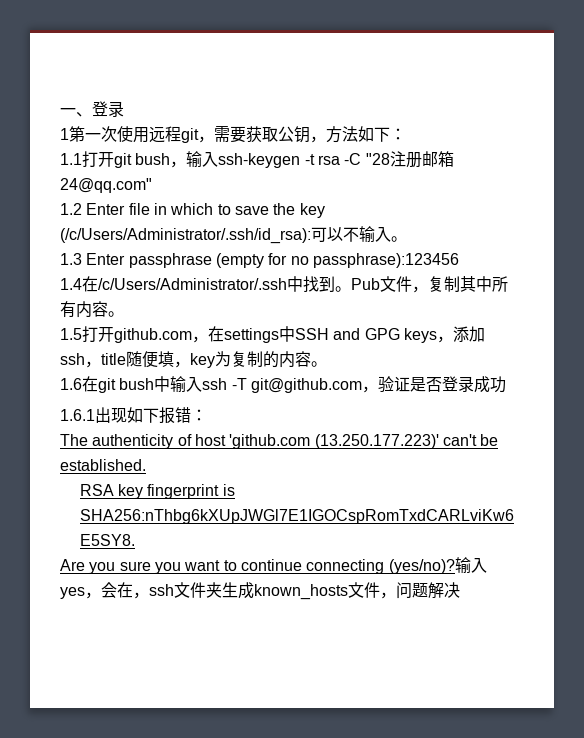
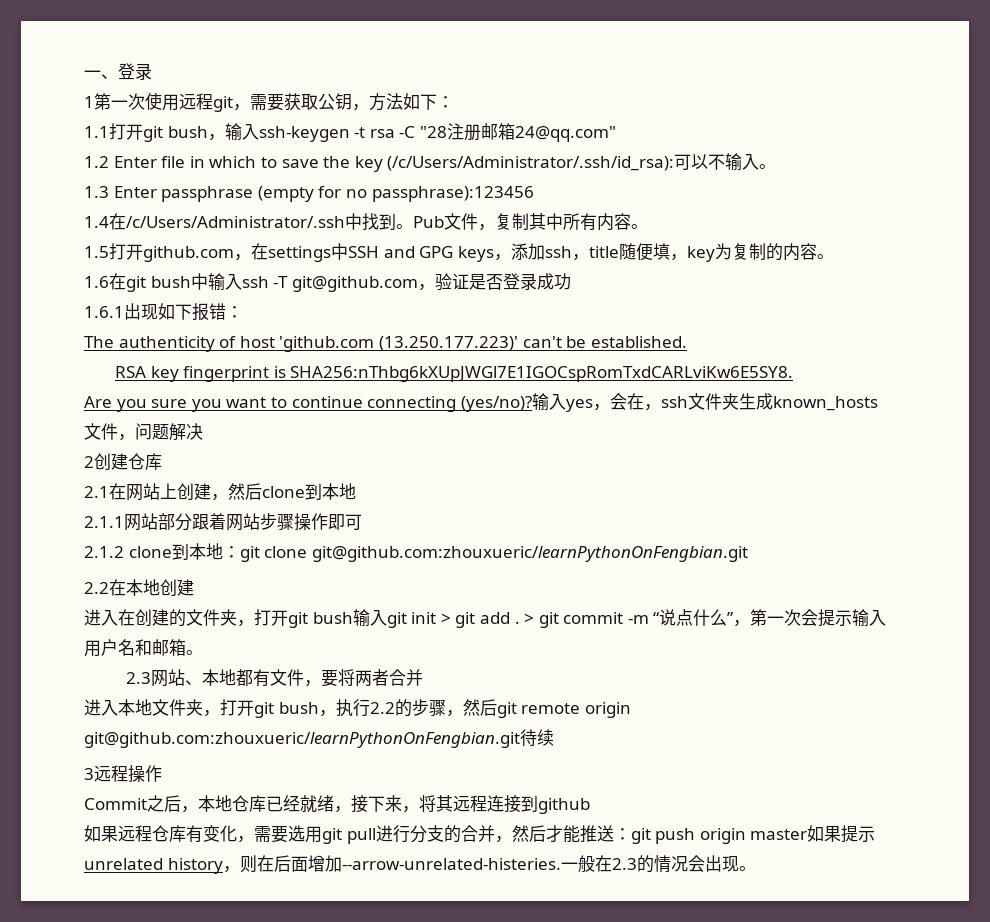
(460, 590) none -> [84,453,162,471] [84,483,356,501] [84,513,362,531] [84,543,748,562] [84,579,194,597] [84,609,887,628] [84,639,203,657] [126,669,424,687] [84,699,631,718] [84,729,554,748] [84,765,162,783] [84,795,590,814] [84,825,876,844] [84,855,756,874] // 2创建仓库 // 2.1在网站上创建，然后clone到本地 // 2.1.1网站部分跟着网站步骤操作即可 // 2.1.2 clone到本地：git clone git@github.com:zhouxueric/learnPythonOnFengbian.git // 2.2在本地创建 // 进入在创建的文件夹，打开git bush输入git init > git add . > git commit -m “说点什么”，第一次会提示输入用户名和邮箱。 // 2.3网站、本地都有文件，要将两者合并 // 进入本地文件夹，打开git bush，执行2.2的步骤，然后git remote origin git@github.com:zhouxueric/learnPythonOnFengbian.git待续 // 3远程操作 // Commit之后，本地仓库已经就绪，接下来，将其远程连接到github // 如果远程仓库有变化，需要选用git pull进行分支的合并，然后才能推送：git push origin master如果提示unrelated history，则在后面增加--arrow-unrelated-histeries.一般在2.3的情况会出现。

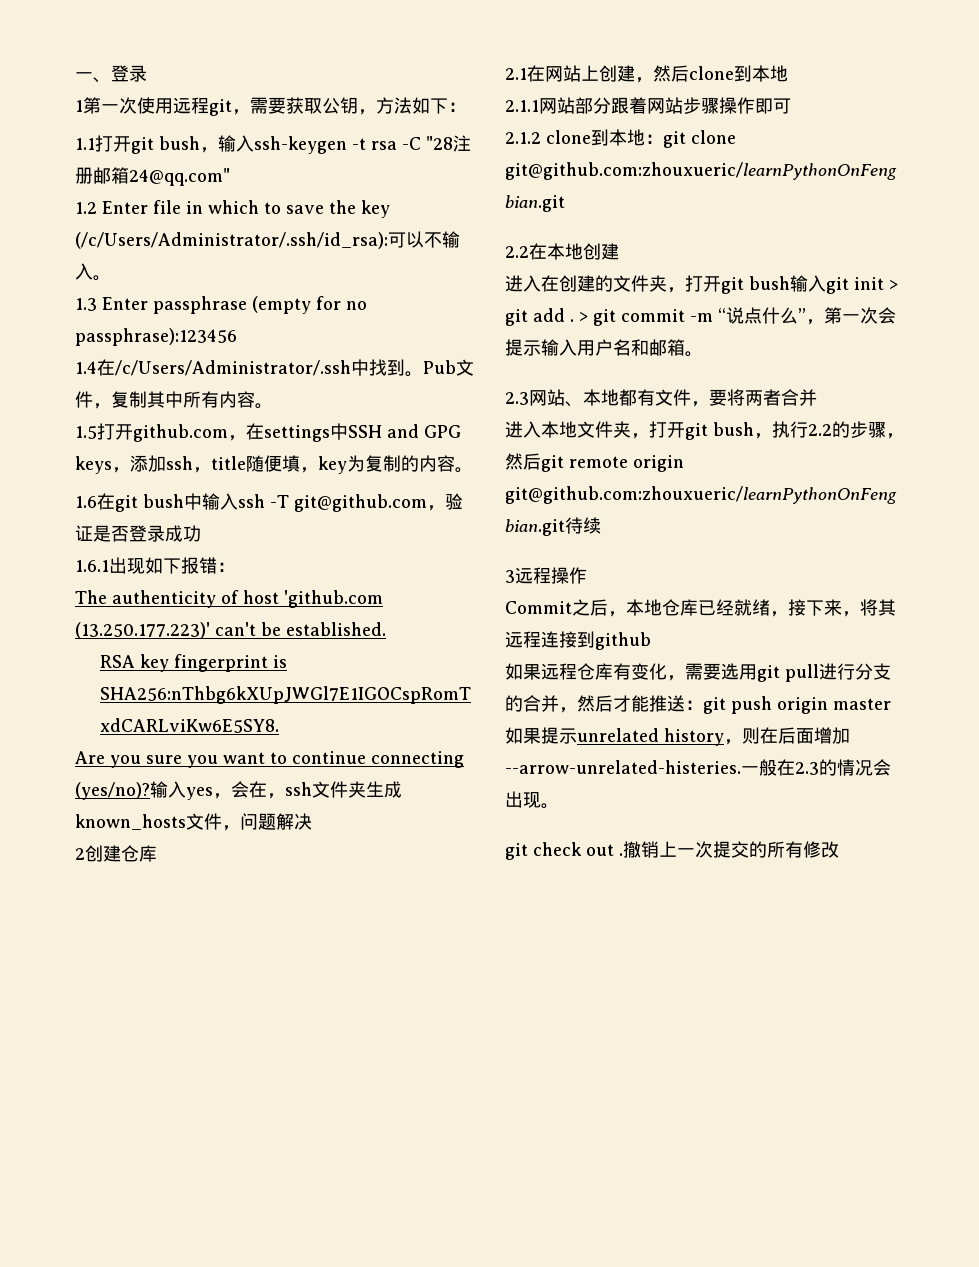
(756, 868) none -> [505,841,839,860] // git check out .撤销上一次提交的所有修改

